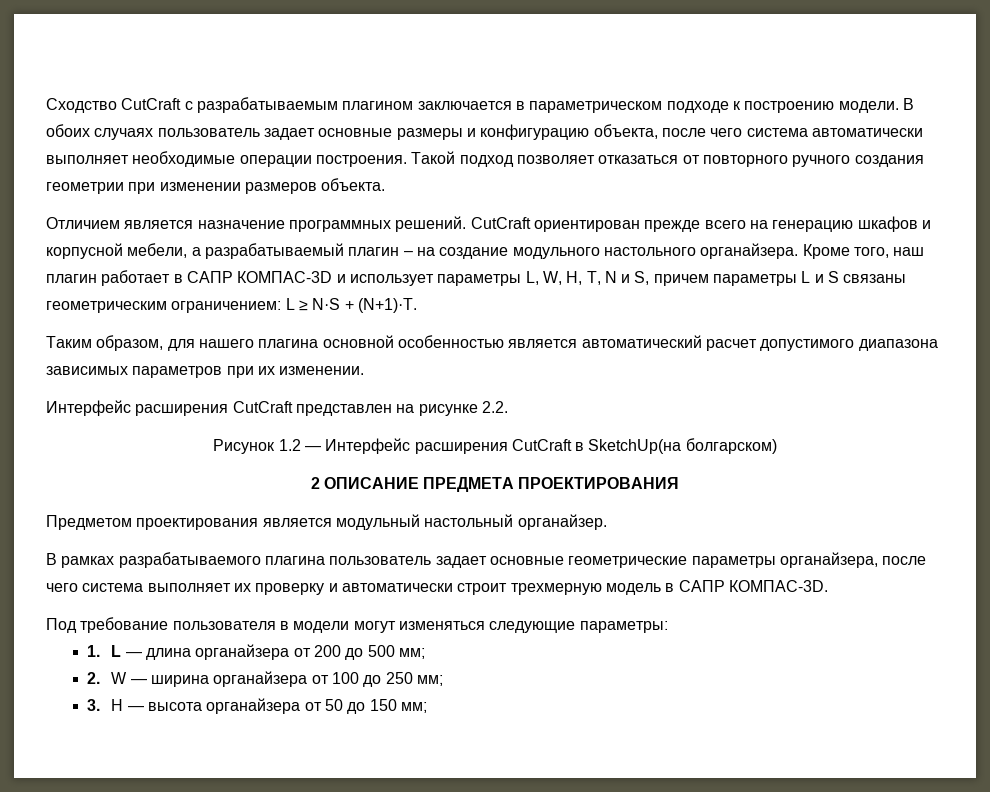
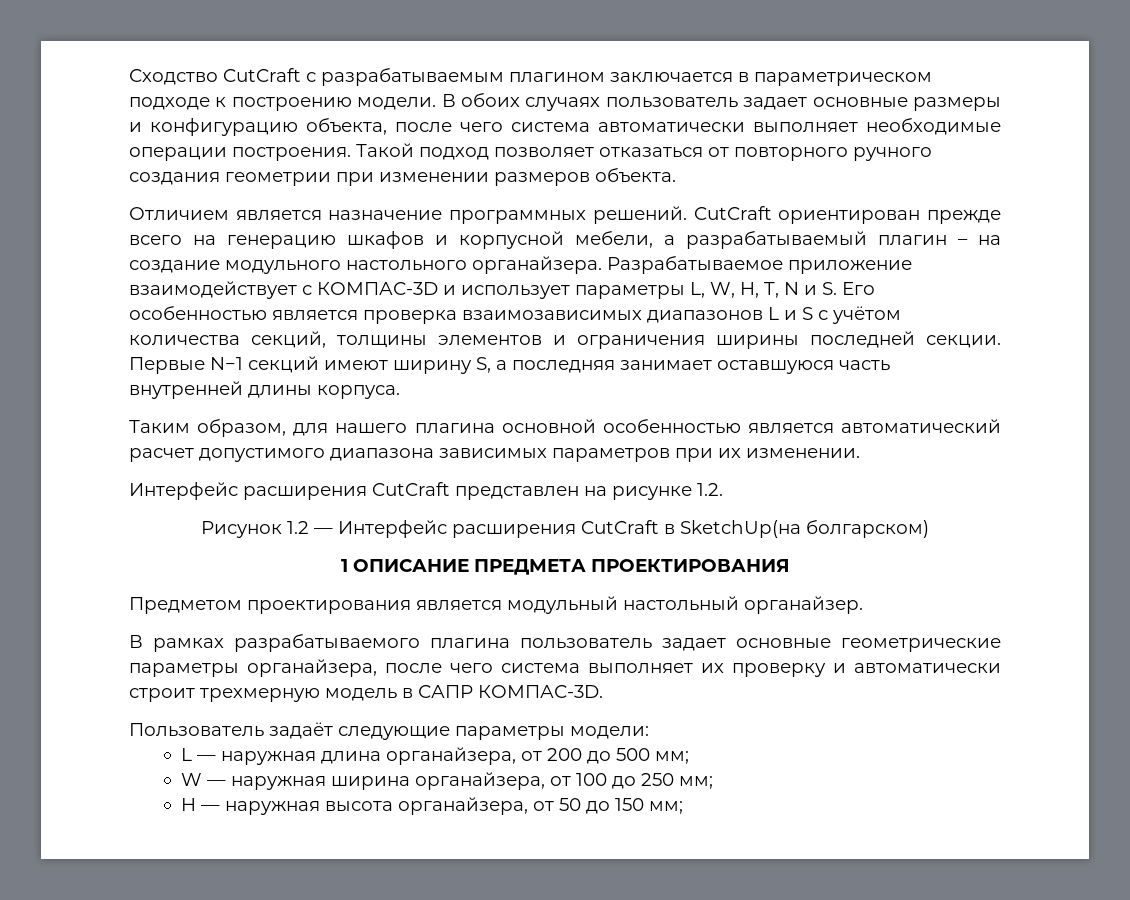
[802,244,925,259] [46,270,233,286] Кроме того, наш плагин работает в САПР -> [607,256,912,274] [129,281,312,299] Разрабатываемое приложение взаимодействует с
[634,271,907,286] [46,298,417,313] S, причем параметры L и S связаны геометрическим ограничением: L ≥ N·S + (N+1)·T. -> [822,282,875,295] [129,306,901,324] [129,331,1001,349] [129,356,890,374] [129,381,400,399] S. Его особенностью является проверка взаимозависимых диапазонов L и S с учётом количества секций, толщины элементов и ограничения ширины последней секции. Первые N−1 секций имеют ширину S, а последняя занимает оставшуюся часть внутренней длины корпуса.
[481,401,508,413] 2.2. -> [697,483,723,496] 1.2.
[310,477,320,489] 2 -> [340,559,348,572] 1
[46,617,668,633] [87,644,290,660] Под требование пользователя в модели могут изменяться следующие параметры: // 1. L — длина органайзера -> [129,722,649,740] [181,747,517,765] Пользователь задаёт следующие параметры модели: // L — наружная длина органайзера,
[87,672,101,684] 2. -> (690, 757) none
[150,671,308,687] ширина органайзера -> [231,772,546,790] наружная ширина органайзера,
[87,699,101,711] 3. -> (714, 782) none
[147,698,301,714] высота органайзера -> [225,797,529,815] наружная высота органайзера,

